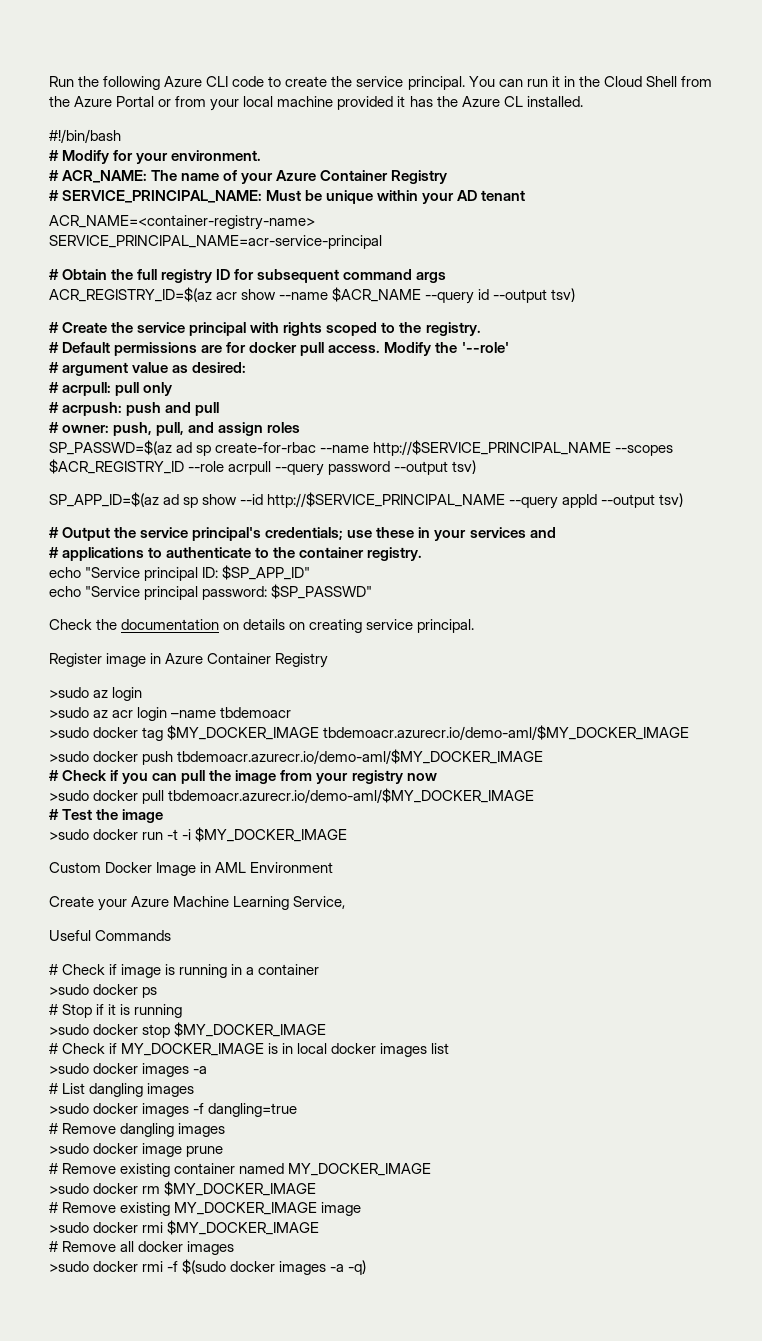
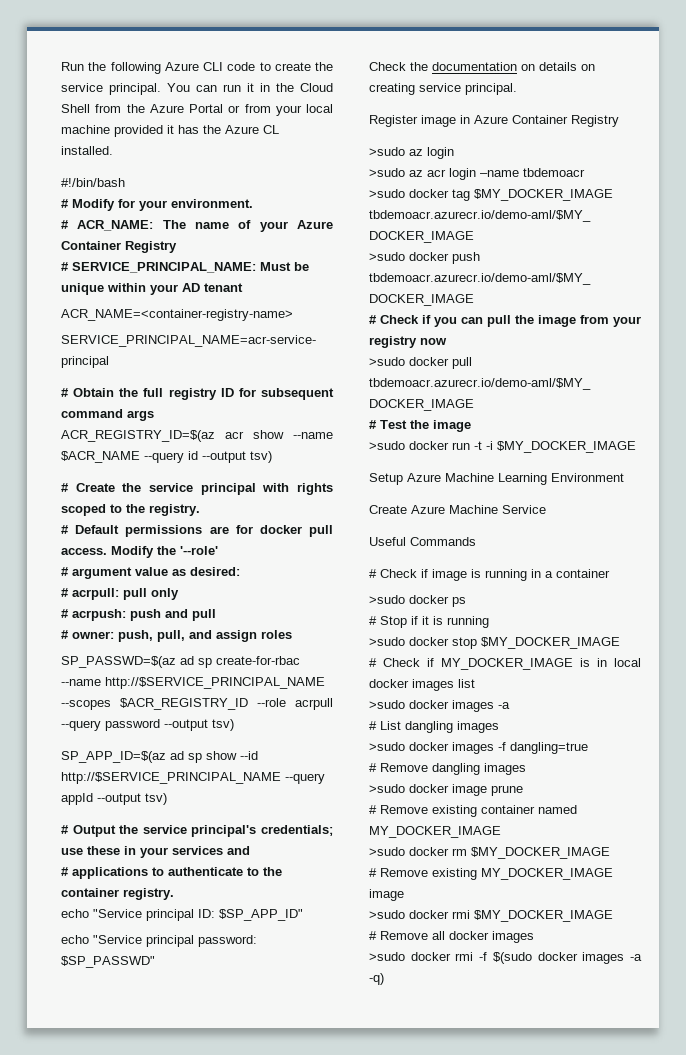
[49,862,247,876] Custom Docker Image in AML -> [369,473,547,485] Setup Azure Machine Learning
[98,896,346,911] your Azure Machine Learning Service, -> [411,505,546,514] Azure Machine Service

